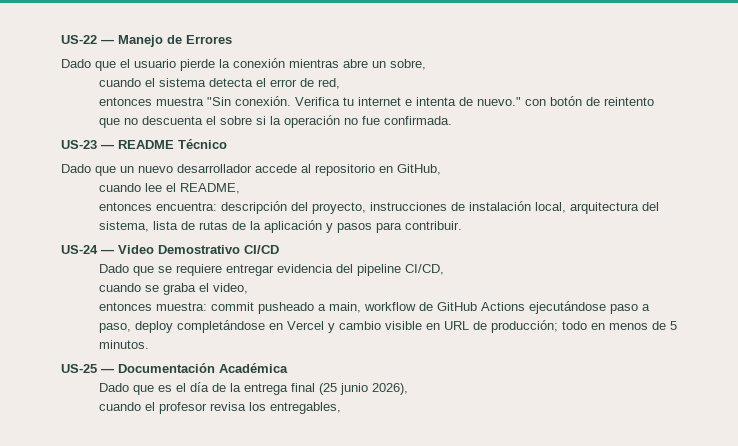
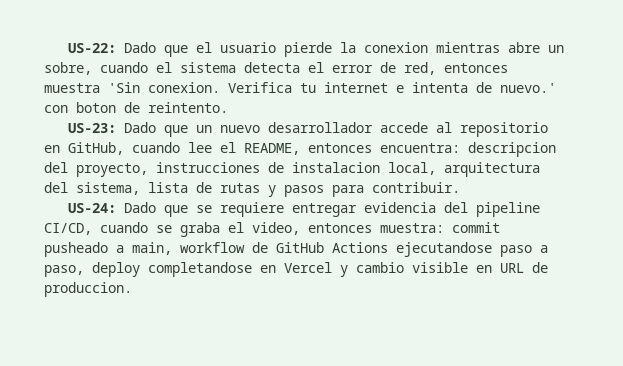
[61,35,232,47] US-22 — Manejo de Errores // -> [68,43,117,53] US-22:
[233,58,285,68] conexión -> [364,42,429,53] conexion
(426, 64) // -> (92, 68) none
(340, 83) // -> (436, 68) none
[206,96,291,106] "Sin conexión. -> [108,82,220,93] 'Sin conexion.
[476,96,654,106] [98,115,452,128] [61,139,227,149] nuevo." con botón de reintento que no descuenta el sobre si la operación no fue confirmada. // US-23 — README Técnico // -> [500,83,556,93] [44,102,228,113] [68,123,117,133] nuevo.' con boton de reintento. // US-23:
(441, 169) // -> (124, 148) none
(240, 188) // -> (300, 149) none
[220,201,287,214] descripción -> [468,142,556,157] descripcion
[468,201,531,211] instalación -> [292,162,380,173] instalacion
[231,220,322,233] de la aplicación -> (260, 188) none
[61,245,279,254] US-24 — Video Demostrativo CI/CD // -> [68,203,117,213] US-24:
(444, 269) // -> (92, 229) none
(248, 288) // -> (300, 228) none
[528,301,606,314] ejecutándose -> [396,242,492,257] ejecutandose
[176,320,265,333] completándose -> [148,262,252,277] completandose
[490,320,677,333] [98,340,149,349] [61,363,288,373] [98,382,408,395] [98,402,341,414] producción; todo en menos de 5 minutos. // US-25 — Documentación Académica // Dado que es el día de la entrega final (25 junio 2026), // cuando el profesor revisa los entregables, -> [44,282,132,297] produccion.

